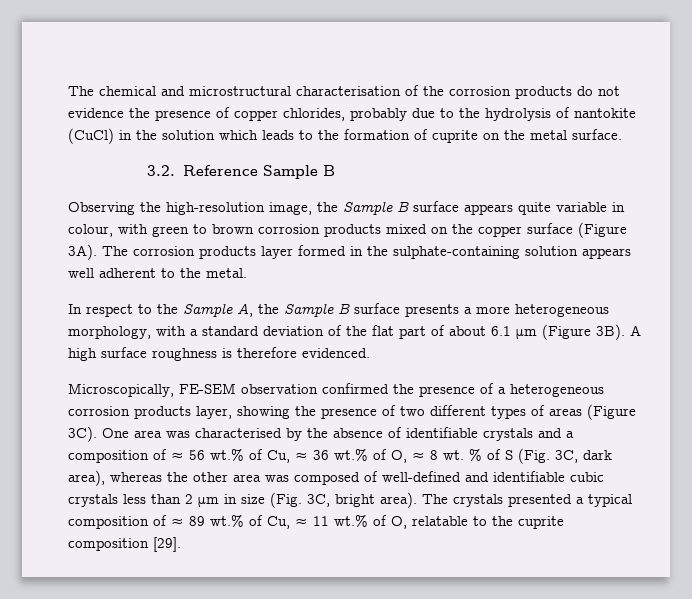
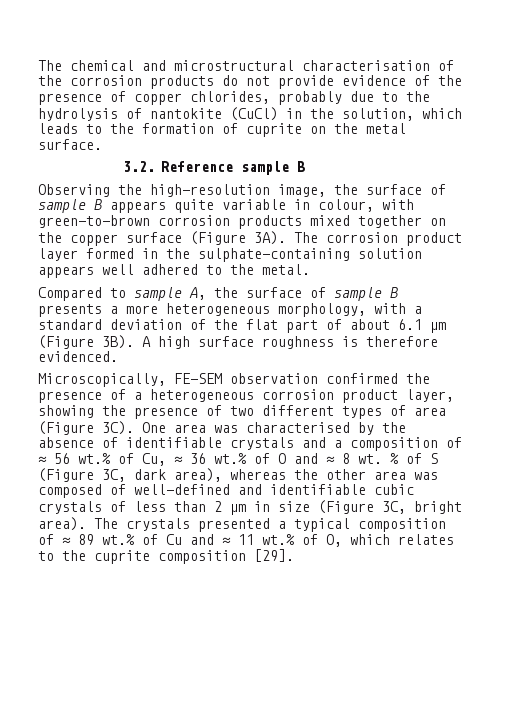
[68,108,124,118] evidence -> [278,75,430,89] provide evidence of
[162,130,215,140] solution -> [342,108,414,121] solution,
[262,165,318,179] Sample -> [240,161,289,175] sample
[343,201,459,215] Sample B surface -> [366,184,446,195] [38,199,102,213] surface of sample B
[152,224,254,237] green to brown -> [38,215,150,228] green-to-brown
(427, 229) none -> [358,215,422,228] together
[199,246,256,259] products -> [406,232,462,246] product
[99,268,156,278] adherent -> [142,264,198,275] adhered
[68,303,400,317] In respect to the Sample A, the Sample B surface -> [38,287,398,301] Compared to sample A, the surface of sample B
[134,406,191,419] products -> [342,389,398,403] product
[549,408,582,416] areas -> [414,407,446,416] area
[391,450,407,463] O, -> [278,453,318,464] O and
[518,448,550,464] (Fig. -> [38,468,94,482] (Figure
(118, 500) none -> [110,501,126,512] of
[270,492,302,508] (Fig. -> [318,500,374,514] (Figure
[267,516,290,529] Cu, -> [166,534,214,545] Cu and
[412,516,468,526] relatable -> [350,534,454,545] which relates

